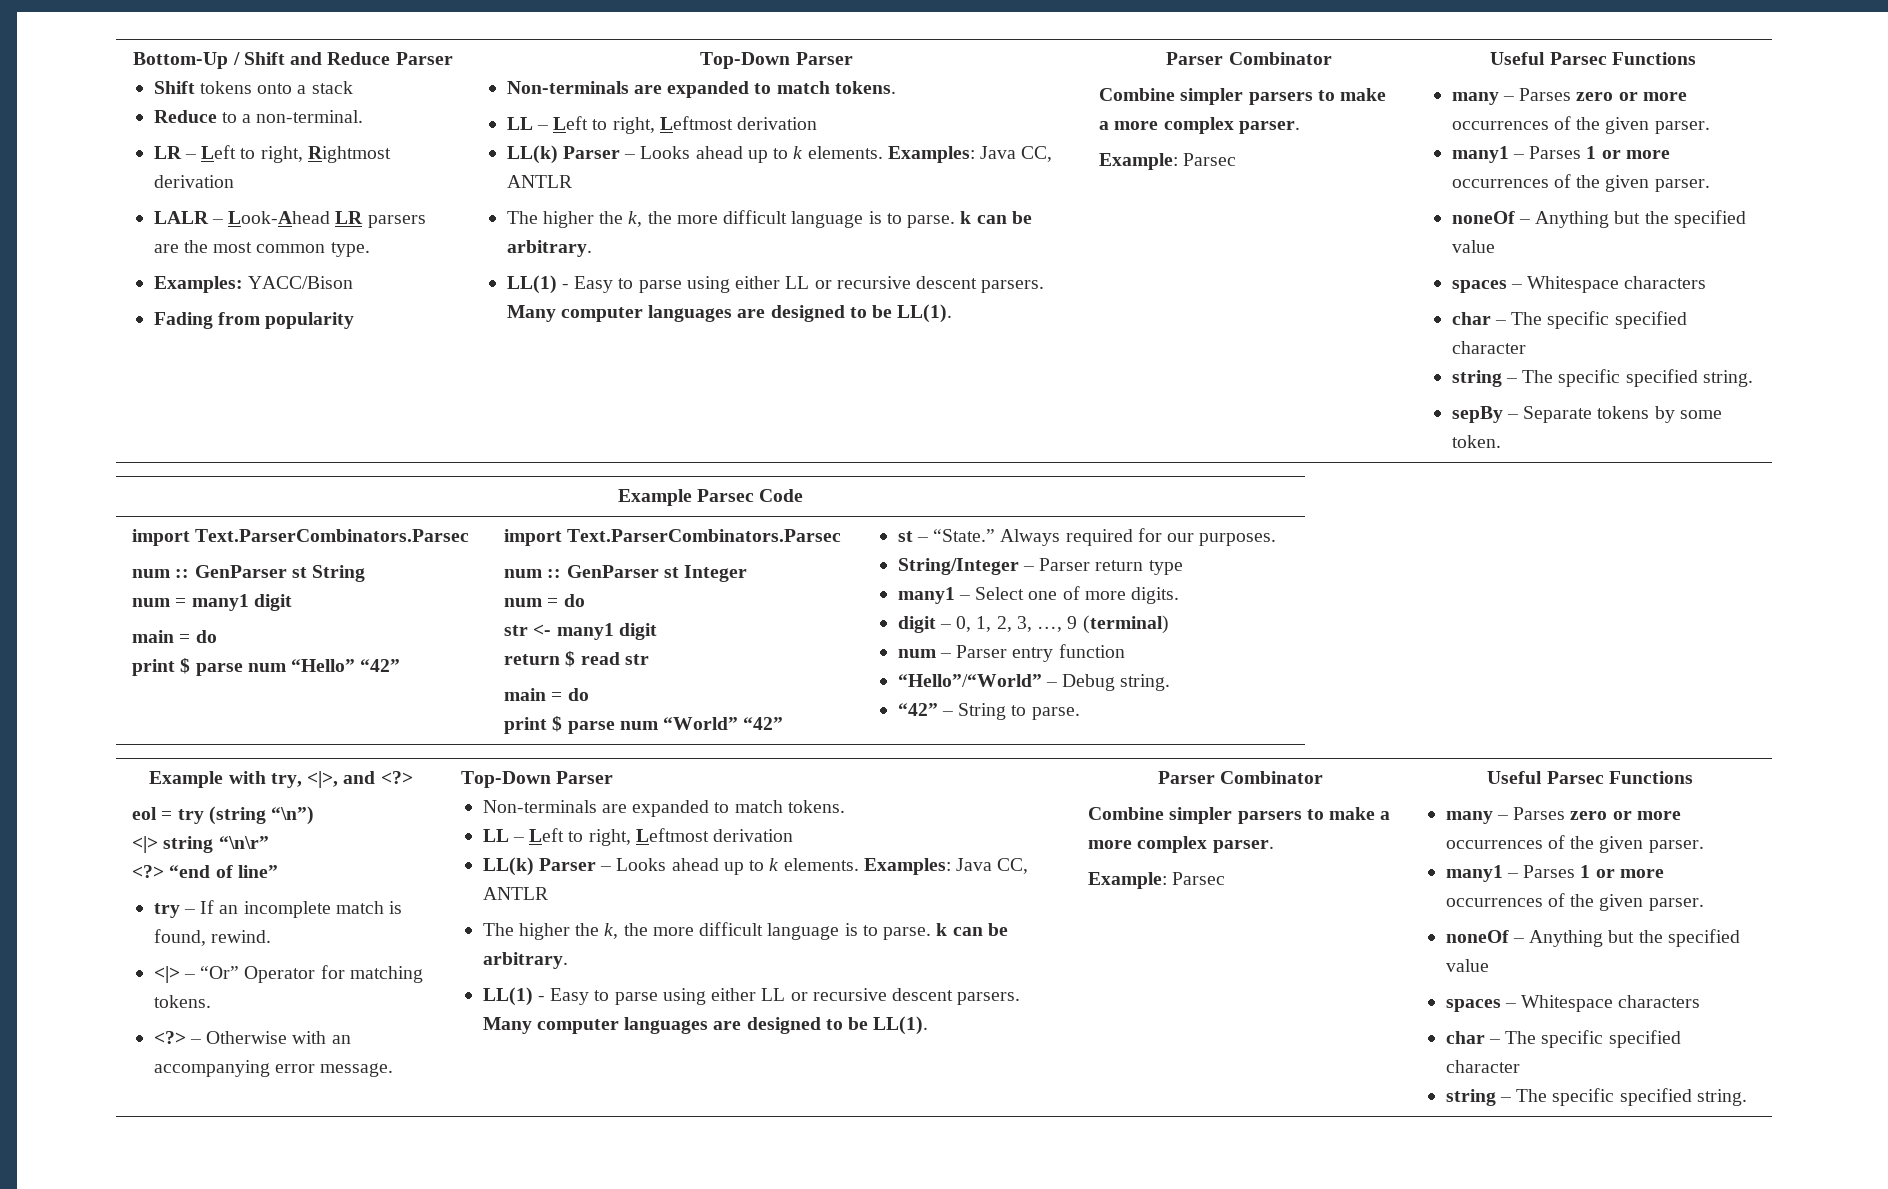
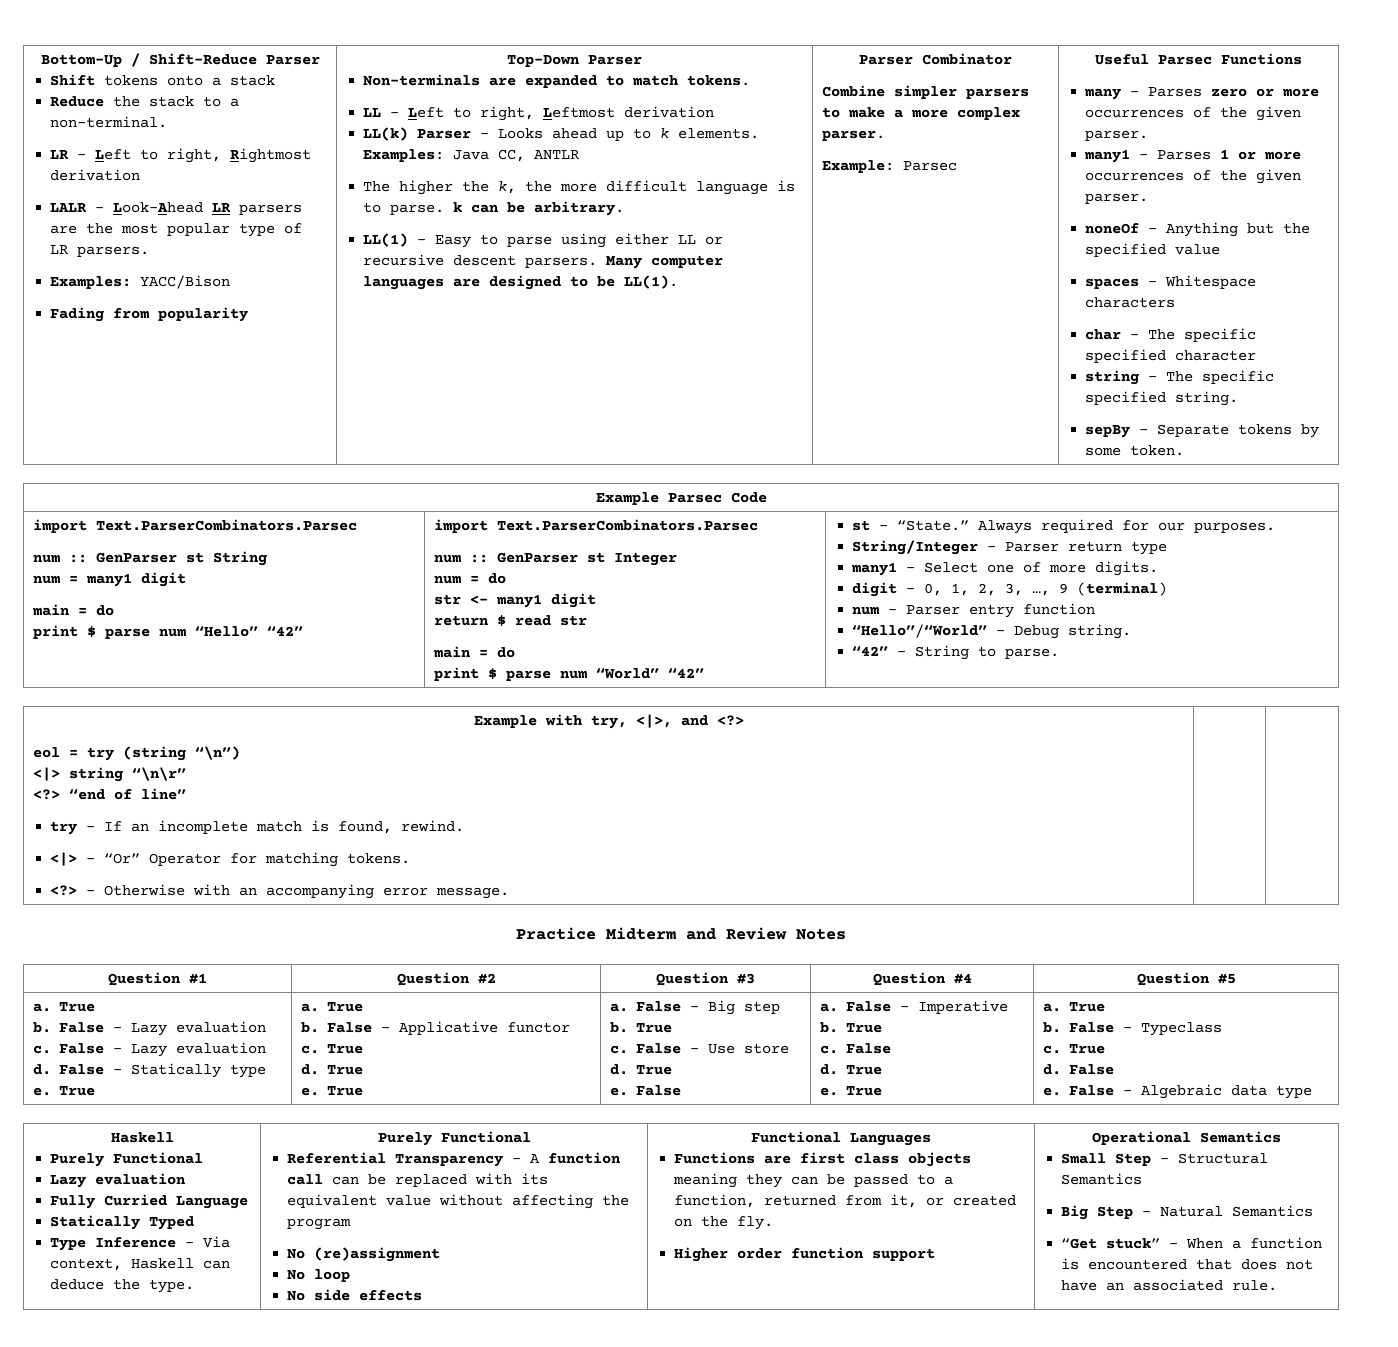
[243,52,391,65] Shift and Reduce -> [148,53,257,65] Shift-Reduce
(217, 116) none -> [113,96,195,107] the stack
[256,242,370,257] common type. -> [167,223,303,237] [50,245,150,257] popular type of LR parsers.
[461,771,614,788] [482,800,845,817] [482,828,794,846] [482,857,1029,876] [482,887,548,900] [482,922,1009,940] [482,952,568,969] [482,987,1021,1006] [482,1016,929,1035] [1157,771,1324,784] [1088,807,1391,824] [1088,836,1274,853] [1088,872,1226,889] [1487,771,1693,784] [1445,807,1681,824] [1445,835,1704,853] [1445,865,1664,882] [1445,893,1704,911] [1445,929,1740,947] [1445,959,1489,972] [1445,995,1701,1012] [1445,1030,1681,1048] [1445,1060,1520,1073] [1445,1088,1747,1106] Top-Down Parser // Non-terminals are expanded to match tokens. // LL – Left to right, Leftmost derivation // LL(k) Parser – Looks ahead up to k elements. Examples: Java CC, ANTLR // The higher the k, the more difficult language is to parse. k can be arbitrary. // LL(1) - Easy to parse using either LL or recursive descent parsers. Many computer languages are designed to be LL(1). | Parser Combinator // Combine simpler parsers to make a more complex parser. // Example: Parsec | Useful Parsec Functions // many – Parses zero or more occurrences of the given parser. // many1 – Parses 1 or more occurrences of the given parser. // noneOf – Anything but the specified value // spaces – Whitespace characters // char – The specific specified character // string – The specific specified string. -> [516,927,846,940] [108,972,207,986] [396,972,496,986] [656,972,756,986] [872,972,972,986] [1136,972,1236,986] [33,1002,96,1012] [33,1021,267,1036] [33,1042,267,1057] [33,1063,267,1078] [33,1086,96,1096] [301,1002,364,1012] [301,1021,571,1035] [301,1044,364,1054] [301,1064,364,1075] [301,1086,364,1096] [610,1000,781,1015] [610,1022,673,1033] [610,1043,790,1054] [610,1064,673,1075] [610,1085,682,1096] [820,1000,1009,1014] [820,1022,883,1033] [820,1043,892,1054] [820,1064,883,1075] [820,1086,883,1096] [1043,1002,1106,1012] [1043,1022,1223,1036] [1043,1044,1106,1054] [1043,1064,1115,1075] [1043,1084,1313,1099] [110,1132,174,1143] [50,1152,204,1167] [50,1173,187,1188] [50,1194,249,1209] [50,1215,195,1230] [50,1236,231,1251] [50,1258,231,1271] [50,1279,195,1293] [377,1131,531,1146] [287,1152,622,1167] [287,1173,549,1187] [287,1194,630,1209] [287,1218,352,1230] [287,1247,441,1262] [287,1269,351,1282] [287,1289,423,1301] [751,1131,932,1146] [674,1152,972,1167] [673,1173,954,1188] [674,1194,1017,1208] [674,1216,774,1230] [674,1247,936,1262] [1092,1131,1281,1145] [1061,1153,1269,1166] [1061,1173,1143,1185] [1061,1205,1314,1220] [1061,1237,1323,1249] [1061,1258,1314,1270] [1061,1279,1278,1291] | // Practice Midterm and Review Notes // Question #1 | Question #2 | Question #3 | Question #4 | Question #5 // a. True // b. False – Lazy evaluation // c. False – Lazy evaluation // d. False – Statically type // e. True | a. True // b. False – Applicative functor // c. True // d. True // e. True | a. False – Big step // b. True // c. False – Use store // d. True // e. False | a. False – Imperative // b. True // c. False // d. True // e. True | a. True // b. False – Typeclass // c. True // d. False // e. False – Algebraic data type // Haskell // Purely Functional // Lazy evaluation // Fully Curried Language // Statically Typed // Type Inference – Via context, Haskell can deduce the type. | Purely Functional // Referential Transparency – A function call can be replaced with its equivalent value without affecting the program // No (re)assignment // No loop // No side effects | Functional Languages // Functions are first class objects meaning they can be passed to a function, returned from it, or created on the fly. // Higher order function support | Operational Semantics // Small Step – Structural Semantics // Big Step – Natural Semantics // “Get stuck” – When a function is encountered that does not have an associated rule.

